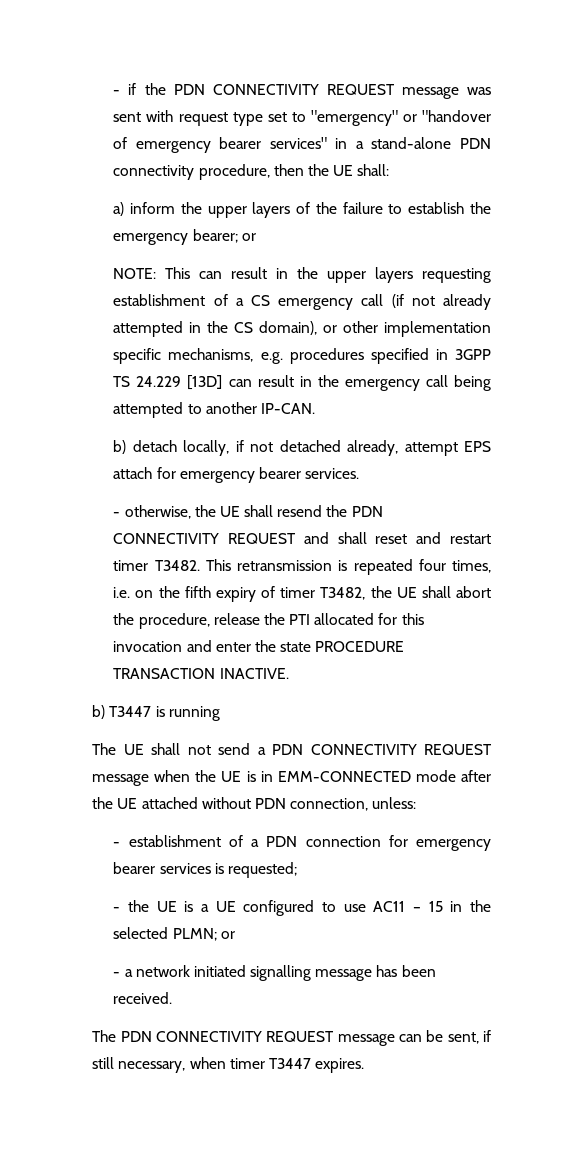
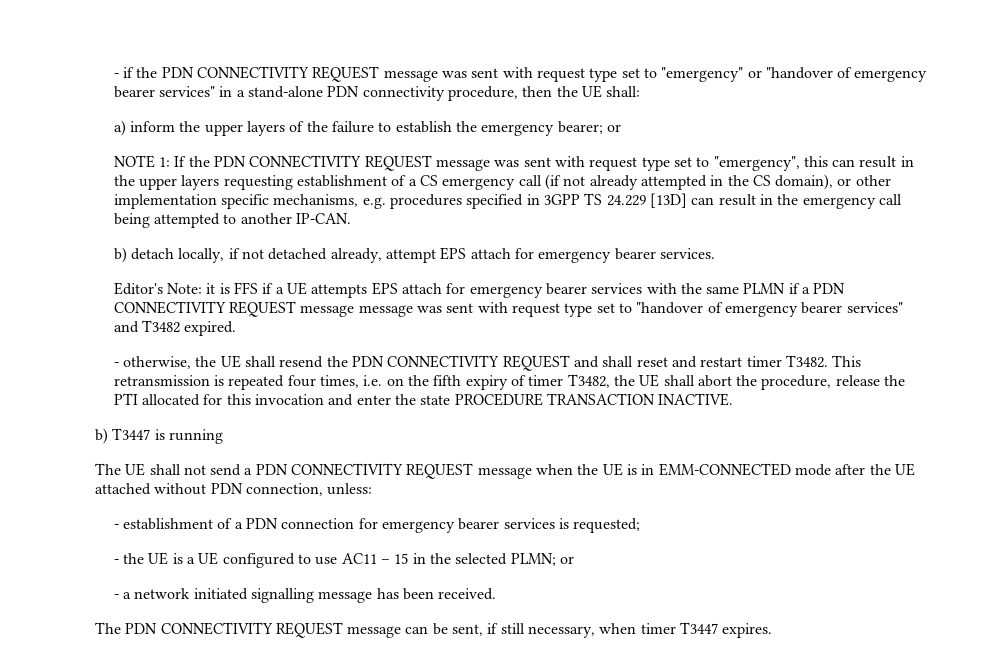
[113,267,191,279] NOTE: This -> [113,155,828,171] NOTE 1: If the PDN CONNECTIVITY REQUEST message was sent with request type set to "emergency", this
(360, 473) none -> [113,282,846,298] [113,301,903,317] [113,320,237,336] // Editor's Note: it is FFS if a UE attempts EPS attach for emergency bearer services with the same PLMN if a PDN CONNECTIVITY REQUEST message message was sent with request type set to "handover of emergency bearer services" and T3482 expired.

